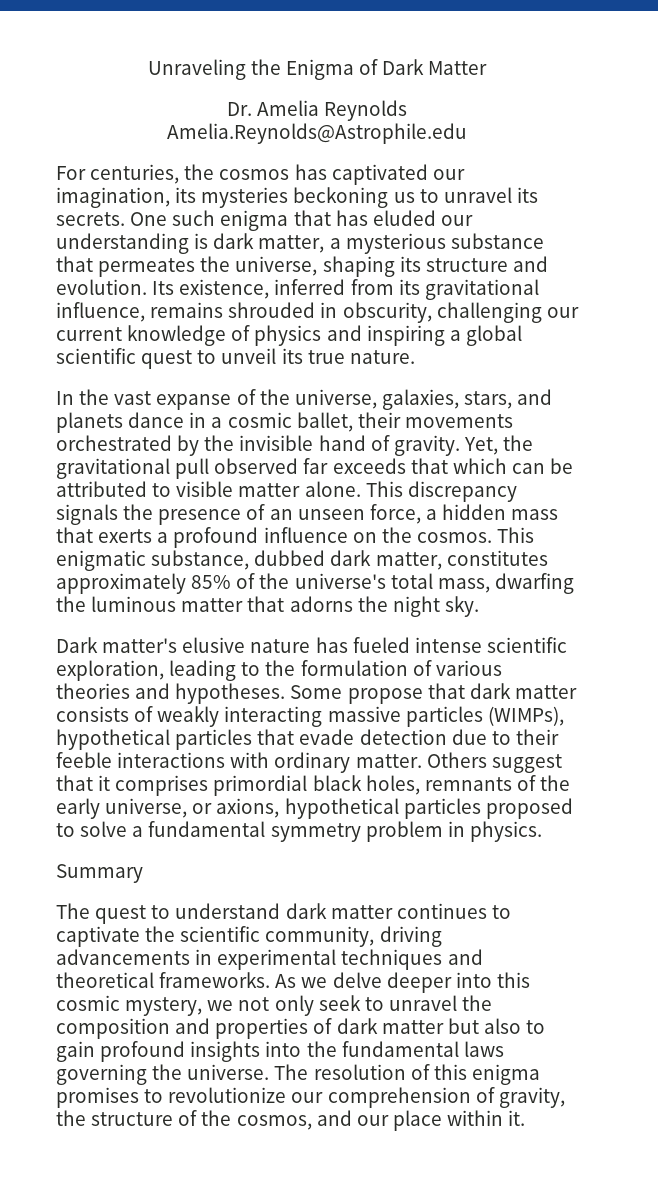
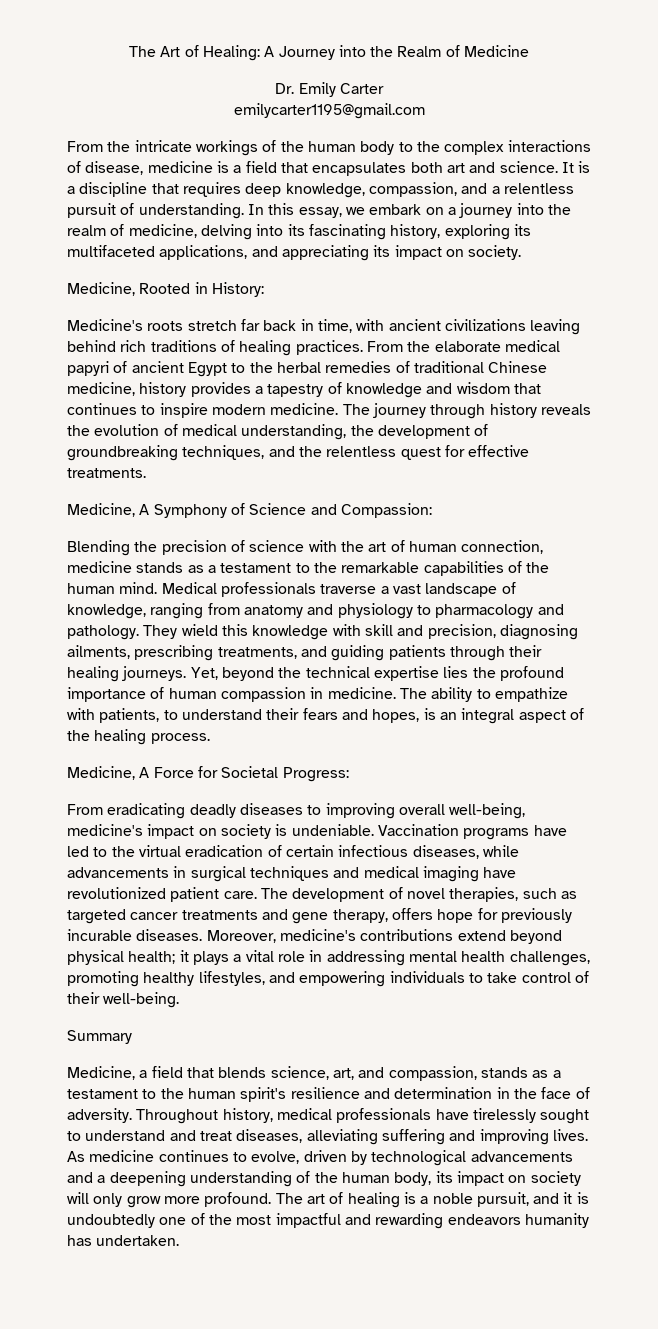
[147,59,488,80] [226,100,408,121] [167,123,467,144] [56,164,465,185] [56,187,538,208] [56,210,473,231] [56,233,544,254] [56,256,548,277] [56,279,539,300] [56,302,579,323] [56,325,522,346] [56,348,415,369] [56,389,553,410] [56,412,513,433] [56,435,534,456] [56,458,574,479] [56,481,517,502] [56,504,559,525] [56,527,535,548] [56,550,548,571] [56,573,574,594] [56,596,479,617] [56,637,567,653] [56,660,502,681] [56,683,577,704] [56,706,564,727] [56,729,559,750] [56,752,562,773] [56,775,571,796] [56,798,573,819] [56,821,542,842] [56,864,143,883] [56,903,511,924] [56,926,442,947] [56,949,483,970] [56,972,530,993] [56,995,493,1016] [56,1018,546,1039] [56,1041,504,1062] [56,1064,540,1085] [56,1087,565,1108] [56,1110,526,1131] Unraveling the Enigma of Dark Matter // Dr. Amelia Reynolds // Amelia.Reynolds@Astrophile.edu // For centuries, the cosmos has captivated our imagination, its mysteries beckoning us to unravel its secrets. One such enigma that has eluded our understanding is dark matter, a mysterious substance that permeates the universe, shaping its structure and evolution. Its existence, inferred from its gravitational influence, remains shrouded in obscurity, challenging our current knowledge of physics and inspiring a global scientific quest to unveil its true nature. // In the vast expanse of the universe, galaxies, stars, and planets dance in a cosmic ballet, their movements orchestrated by the invisible hand of gravity. Yet, the gravitational pull observed far exceeds that which can be attributed to visible matter alone. This discrepancy signals the presence of an unseen force, a hidden mass that exerts a profound influence on the cosmos. This enigmatic substance, dubbed dark matter, constitutes approximately 85% of the universe's total mass, dwarfing the luminous matter that adorns the night sky. // Dark matter's elusive nature has fueled intense scientific exploration, leading to the formulation of various theories and hypotheses. Some propose that dark matter consists of weakly interacting massive particles (WIMPs), hypothetical particles that evade detection due to their feeble interactions with ordinary matter. Others suggest that it comprises primordial black holes, remnants of the early universe, or axions, hypothetical particles proposed to solve a fundamental symmetry problem in physics. // Summary // The quest to understand dark matter continues to captivate the scientific community, driving advancements in experimental techniques and theoretical frameworks. As we delve deeper into this cosmic mystery, we not only seek to unravel the composition and properties of dark matter but also to gain profound insights into the fundamental laws governing the universe. The resolution of this enigma promises to revolutionize our comprehension of gravity, the structure of the cosmos, and our place within it. -> [128,45,530,61] [275,82,384,97] [233,103,425,119] [67,140,591,156] [67,161,591,176] [67,182,574,198] [67,203,571,219] [67,224,531,240] [67,245,522,261] [67,282,264,297] [67,319,581,335] [67,340,560,356] [67,361,548,377] [67,382,541,398] [67,403,591,419] [67,424,489,440] [67,445,530,461] [67,468,146,478] [67,503,432,518] [67,540,544,556] [67,561,550,576] [67,582,516,597] [67,603,564,619] [67,624,578,640] [67,645,543,661] [67,666,564,682] [67,687,568,702] [67,708,584,724] [67,729,210,745] [67,766,349,782] [67,803,526,819] [67,824,567,840] [67,845,519,859] [67,866,517,882] [67,887,577,902] [67,908,572,924] [67,929,562,944] [67,950,590,966] [67,971,589,987] [67,992,180,1008] [67,1030,132,1044] [67,1066,561,1081] [67,1087,590,1102] [67,1108,590,1124] [67,1129,588,1145] [67,1150,573,1166] [67,1171,581,1187] [67,1192,589,1208] [67,1213,589,1229] [67,1235,180,1246] The Art of Healing: A Journey into the Realm of Medicine // Dr. Emily Carter // emilycarter1195@gmail.com // From the intricate workings of the human body to the complex interactions of disease, medicine is a field that encapsulates both art and science. It is a discipline that requires deep knowledge, compassion, and a relentless pursuit of understanding. In this essay, we embark on a journey into the realm of medicine, delving into its fascinating history, exploring its multifaceted applications, and appreciating its impact on society. // Medicine, Rooted in History: // Medicine's roots stretch far back in time, with ancient civilizations leaving behind rich traditions of healing practices. From the elaborate medical papyri of ancient Egypt to the herbal remedies of traditional Chinese medicine, history provides a tapestry of knowledge and wisdom that continues to inspire modern medicine. The journey through history reveals the evolution of medical understanding, the development of groundbreaking techniques, and the relentless quest for effective treatments. // Medicine, A Symphony of Science and Compassion: // Blending the precision of science with the art of human connection, medicine stands as a testament to the remarkable capabilities of the human mind. Medical professionals traverse a vast landscape of knowledge, ranging from anatomy and physiology to pharmacology and pathology. They wield this knowledge with skill and precision, diagnosing ailments, prescribing treatments, and guiding patients through their healing journeys. Yet, beyond the technical expertise lies the profound importance of human compassion in medicine. The ability to empathize with patients, to understand their fears and hopes, is an integral aspect of the healing process. // Medicine, A Force for Societal Progress: // From eradicating deadly diseases to improving overall well-being, medicine's impact on society is undeniable. Vaccination programs have led to the virtual eradication of certain infectious diseases, while advancements in surgical techniques and medical imaging have revolutionized patient care. The development of novel therapies, such as targeted cancer treatments and gene therapy, offers hope for previously incurable diseases. Moreover, medicine's contributions extend beyond physical health; it plays a vital role in addressing mental health challenges, promoting healthy lifestyles, and empowering individuals to take control of their well-being. // Summary // Medicine, a field that blends science, art, and compassion, stands as a testament to the human spirit's resilience and determination in the face of adversity. Throughout history, medical professionals have tirelessly sought to understand and treat diseases, alleviating suffering and improving lives. As medicine continues to evolve, driven by technological advancements and a deepening understanding of the human body, its impact on society will only grow more profound. The art of healing is a noble pursuit, and it is undoubtedly one of the most impactful and rewarding endeavors humanity has undertaken.

